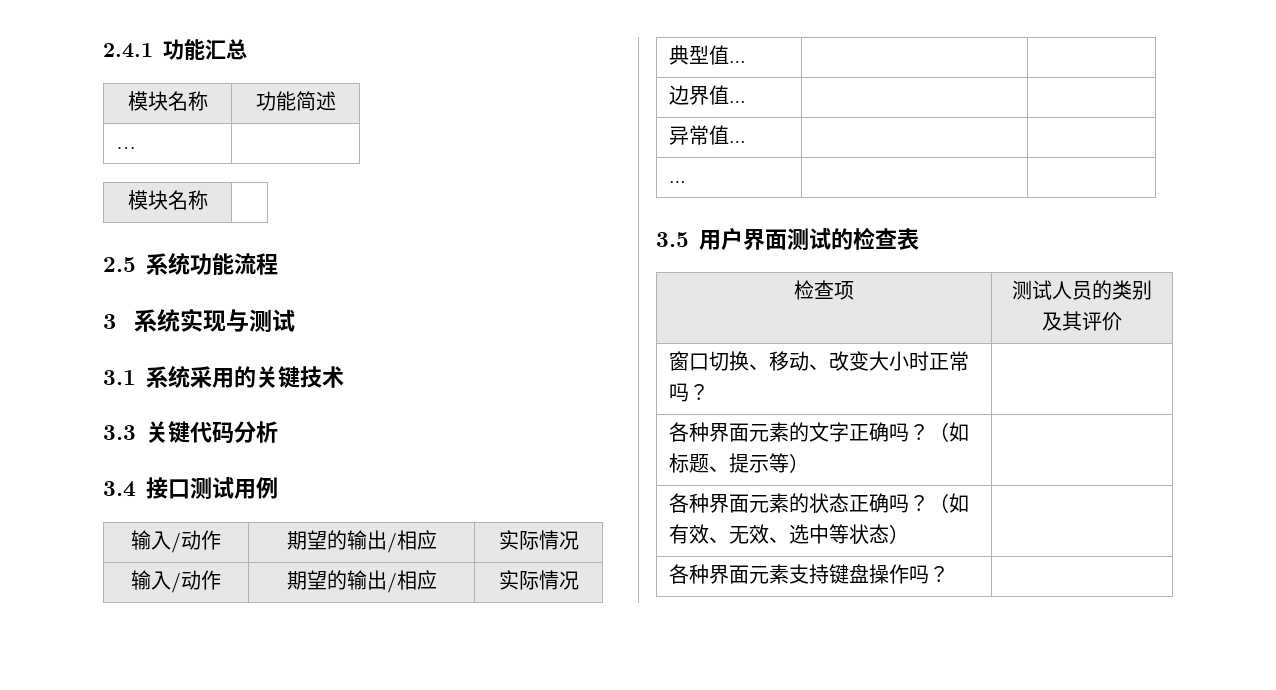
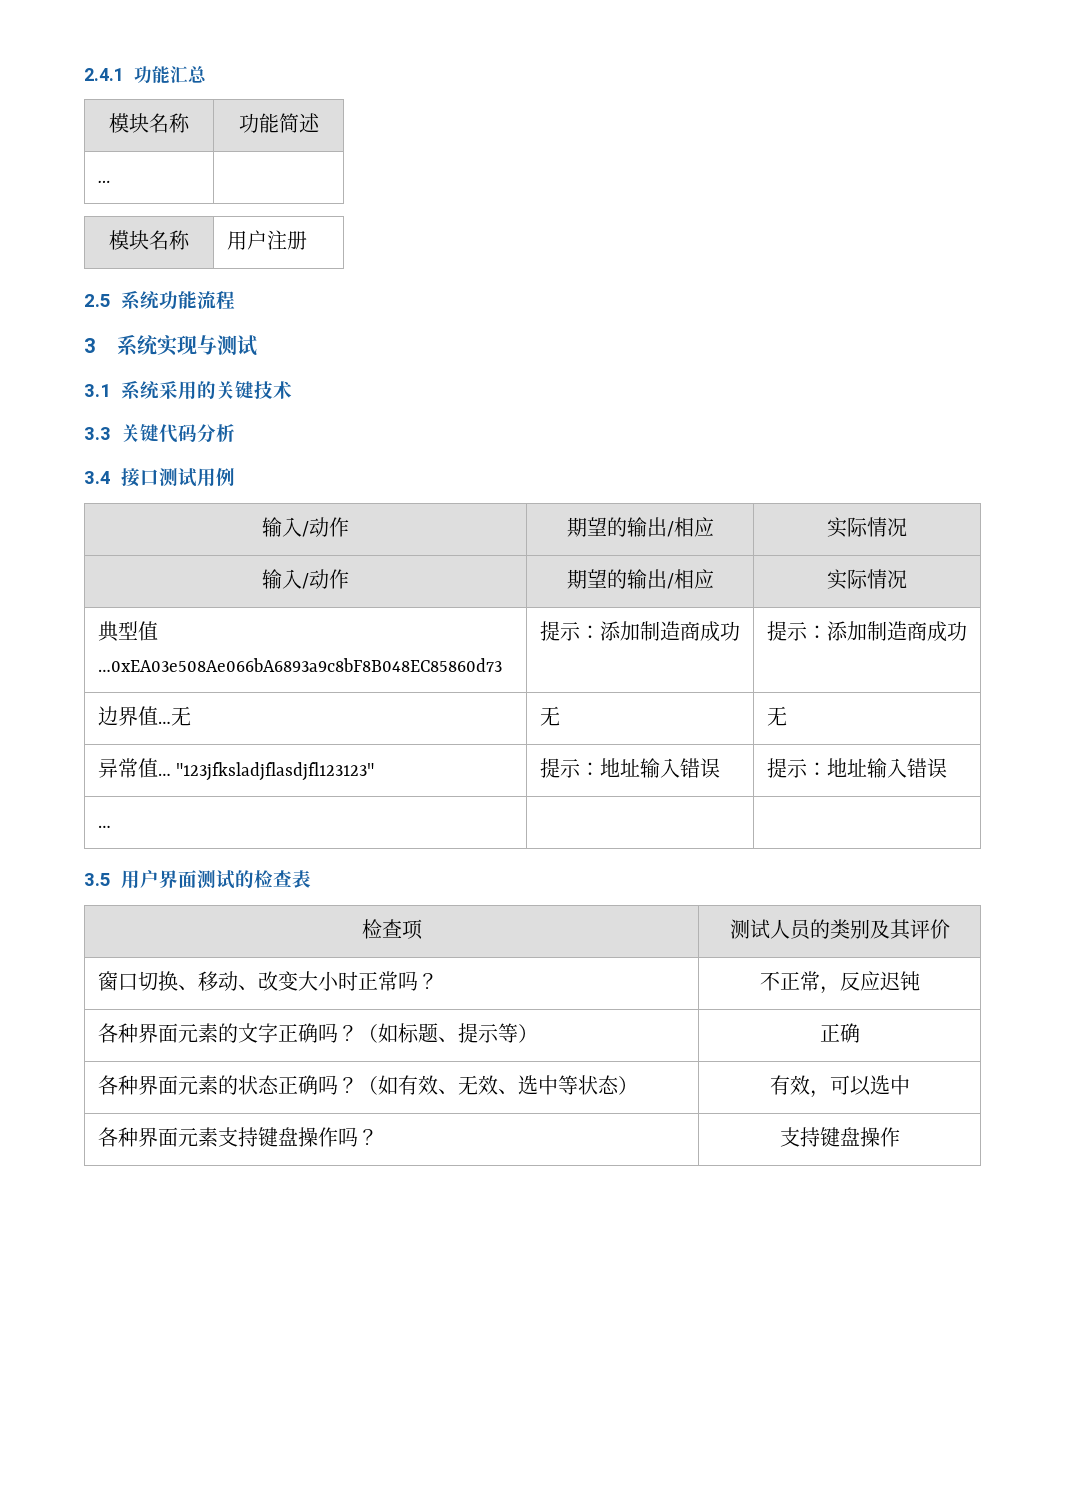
(208, 200) none -> [226,230,307,250] 用户注册
[729,61,747,63] … | | -> [97,658,502,672] [539,621,740,642] [766,621,967,642] …0xEA03e508Ae066bA6893a9c8bF8B048EC85860d73 | 提示：添加制造商成功 | 提示：添加制造商成功
(747, 102) | | -> [170,706,191,726] [539,706,560,726] [766,706,787,726] 无 | 无 | 无
(747, 142) | | -> [176,762,375,781] [539,758,720,778] [766,758,947,778] "123jfksladjflasdjfl123123" | 提示：地址输入错误 | 提示：地址输入错误
(710, 392) none -> [759,971,920,994] 不正常，反应迟钝
(810, 463) none -> [819,1023,860,1043] 正确
(910, 534) none -> [769,1075,910,1098] 有效，可以选中
(950, 574) none -> [779,1127,900,1147] 支持键盘操作

